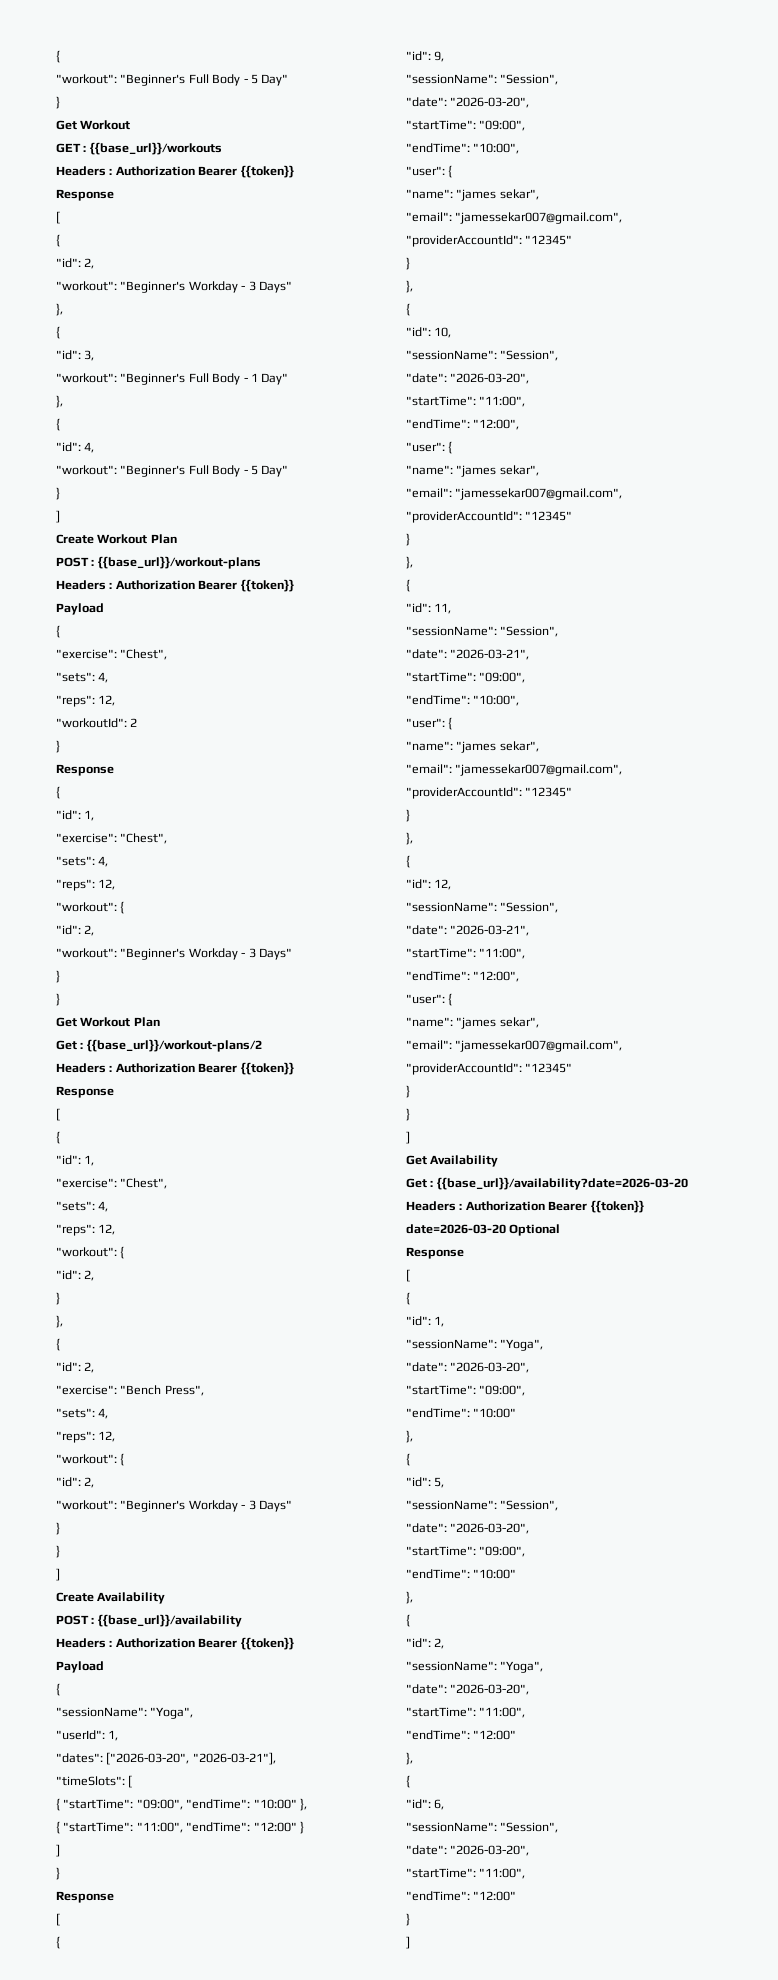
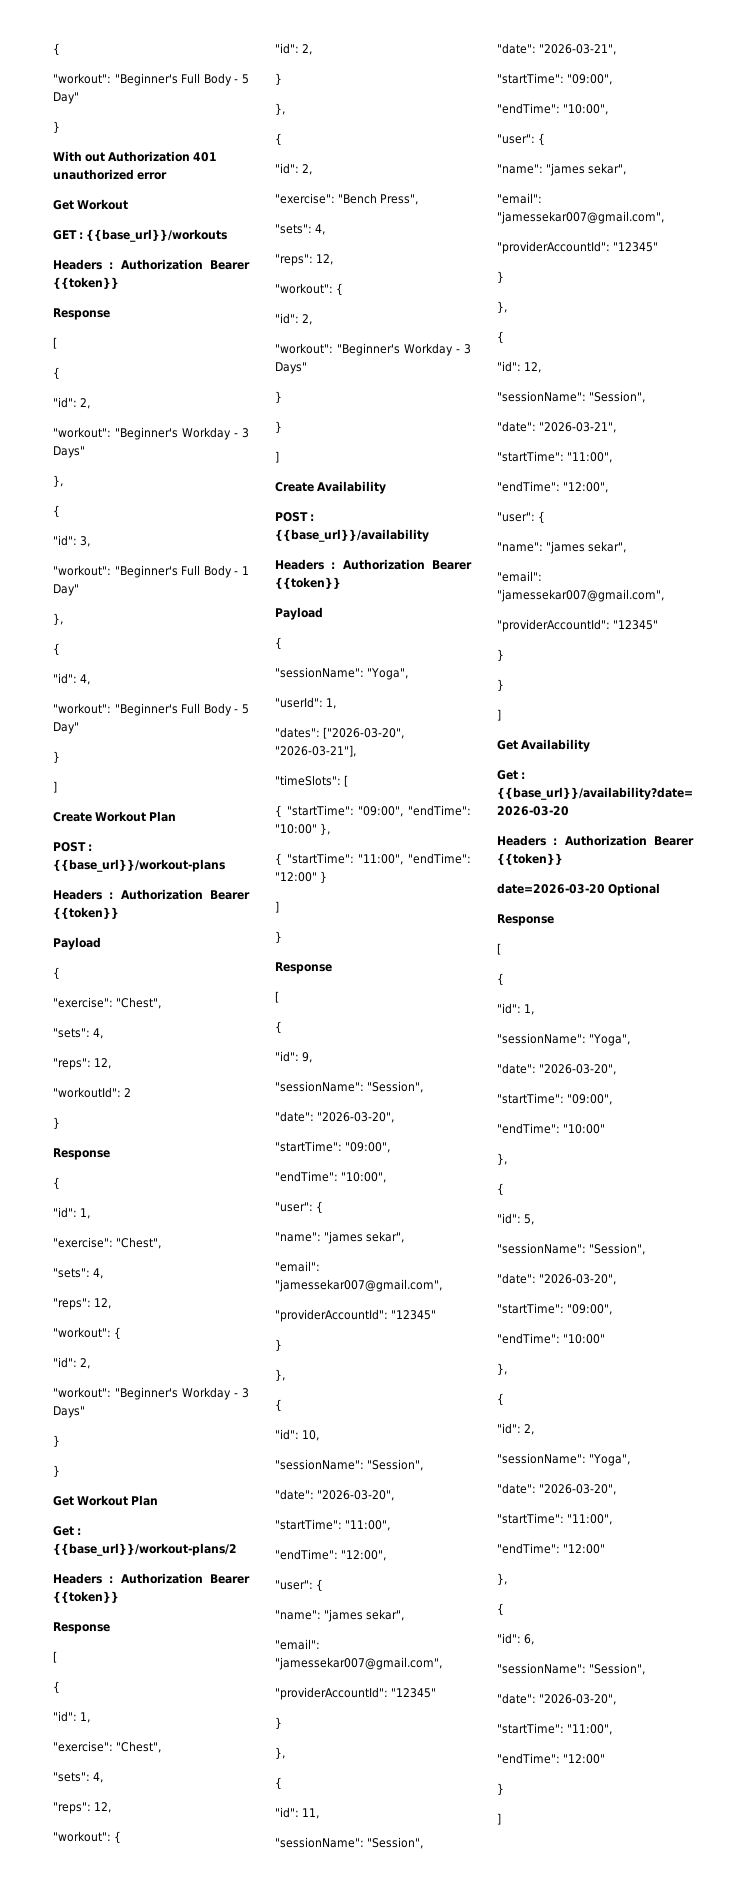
(60, 102) none -> [53,151,218,162] [53,169,168,180] // With out Authorization 401 unauthorized error

